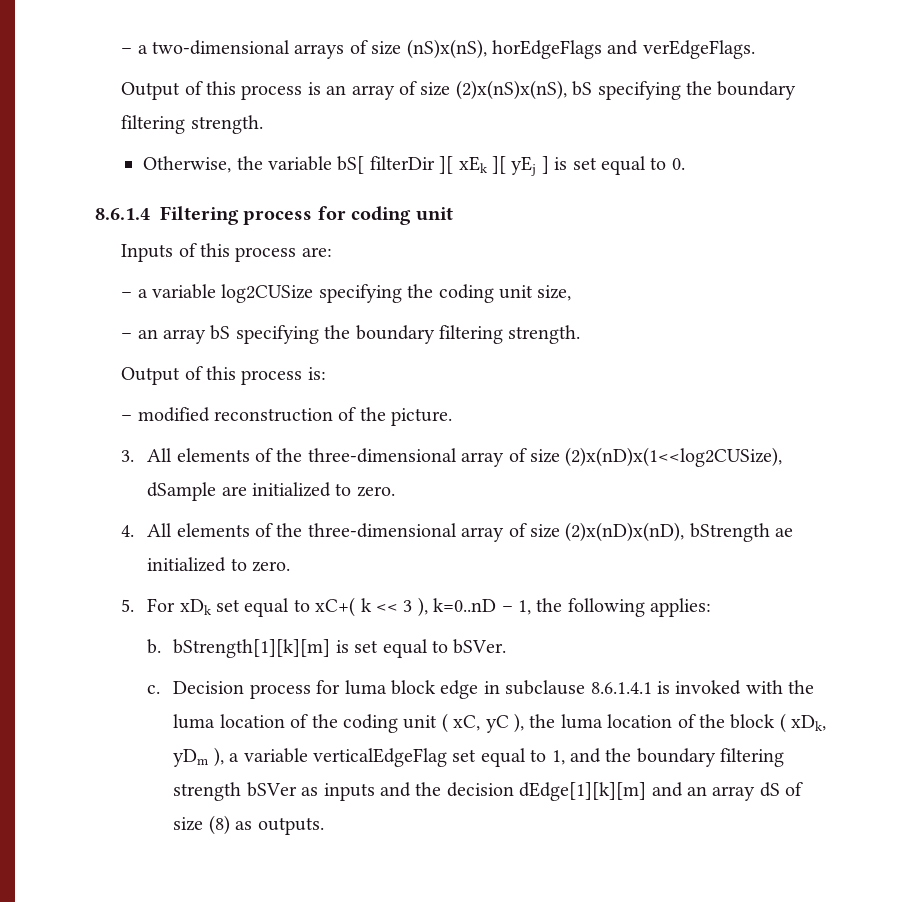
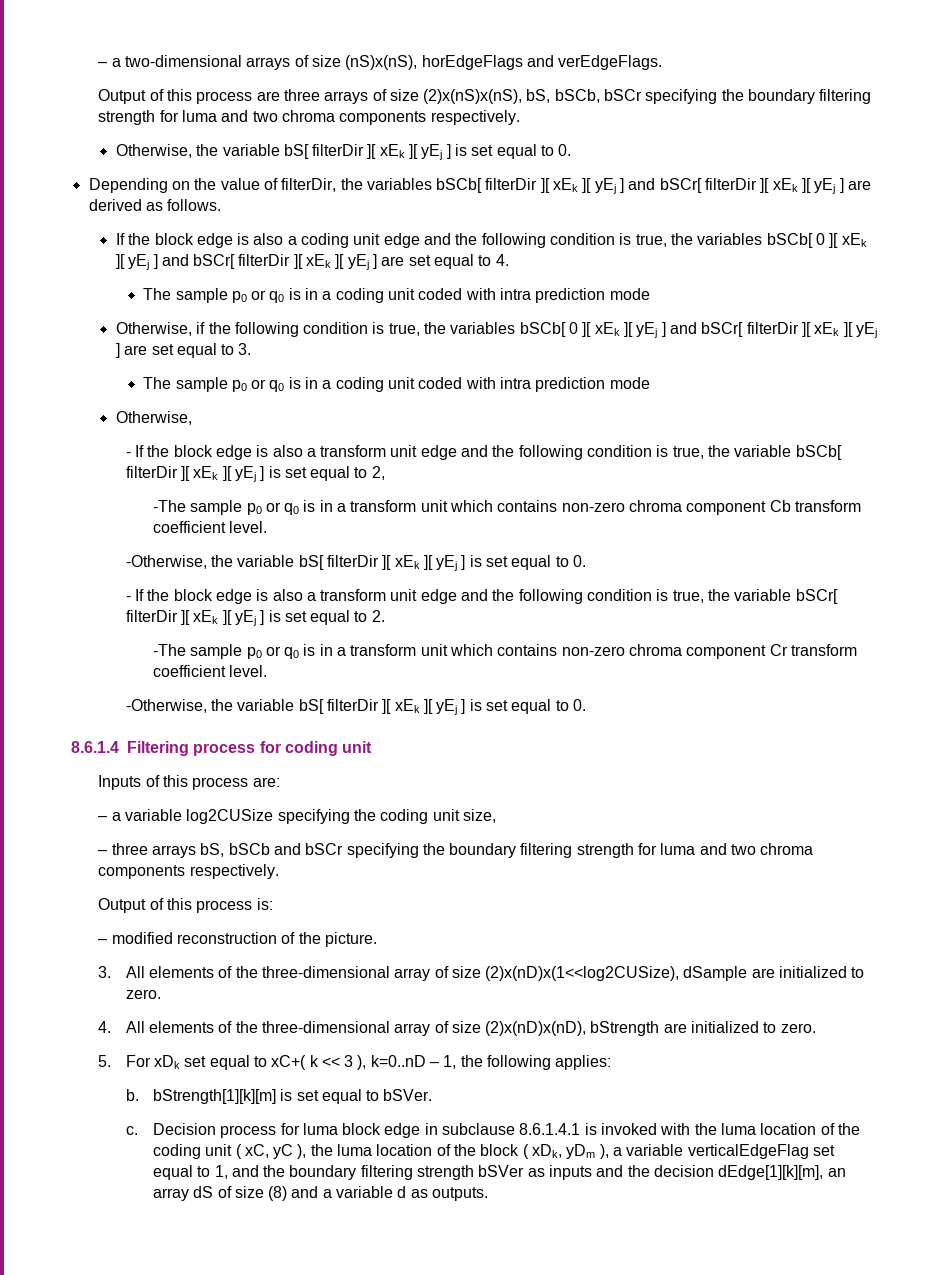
[307,80,797,100] [121,115,263,134] is an array of size (2)x(nS)x(nS), bS specifying the boundary filtering strength. -> [256,89,872,104] [98,110,520,125] are three arrays of size (2)x(nS)x(nS), bS, bSCb, bSCr specifying the boundary filtering strength for luma and two chroma components respectively.
(685, 164) none -> [88,178,871,194] [88,199,222,211] [115,233,867,248] [115,254,509,270] [143,288,650,303] [115,322,877,338] [115,343,252,358] [143,377,650,392] [115,411,192,425] [125,445,842,460] [125,466,385,482] [152,500,861,515] [152,521,268,533] [125,555,587,571] [125,589,838,604] [125,610,385,626] [152,644,857,659] [152,665,268,677] [125,699,587,715] // Depending on the value of filterDir, the variables bSCb[ filterDir ][ xEk ][ yEj ] and bSCr[ filterDir ][ xEk ][ yEj ] are derived as follows. // If the block edge is also a coding unit edge and the following condition is true, the variables bSCb[ 0 ][ xEk ][ yEj ] and bSCr[ filterDir ][ xEk ][ yEj ] are set equal to 4. // The sample p0 or q0 is in a coding unit coded with intra prediction mode // Otherwise, if the following condition is true, the variables bSCb[ 0 ][ xEk ][ yEj ] and bSCr[ filterDir ][ xEk ][ yEj ] are set equal to 3. // The sample p0 or q0 is in a coding unit coded with intra prediction mode // Otherwise, // - If the block edge is also a transform unit edge and the following condition is true, the variable bSCb[ filterDir ][ xEk ][ yEj ] is set equal to 2, // -The sample p0 or q0 is in a transform unit which contains non-zero chroma component Cb transform coefficient level. // -Otherwise, the variable bS[ filterDir ][ xEk ][ yEj ] is set equal to 0. // - If the block edge is also a transform unit edge and the following condition is true, the variable bSCr[ filterDir ][ xEk ][ yEj ] is set equal to 2. // -The sample p0 or q0 is in a transform unit which contains non-zero chroma component Cr transform coefficient level. // -Otherwise, the variable bS[ filterDir ][ xEk ][ yEj ] is set equal to 0.
[137,325,581,344] an array bS specifying the boundary filtering strength. -> [111,843,814,858] [98,864,279,879] three arrays bS, bSCb and bSCr specifying the boundary filtering strength for luma and two chroma components respectively.
[775,528,794,537] ae -> [663,1023,687,1033] are
[519,782,683,801] dEdge[1][k][m] and -> [718,1165,824,1180] dEdge[1][k][m],
(230, 825) none -> [291,1186,407,1198] and a variable d

